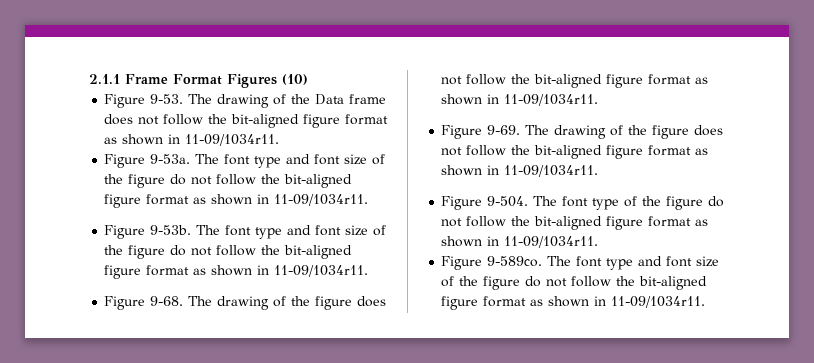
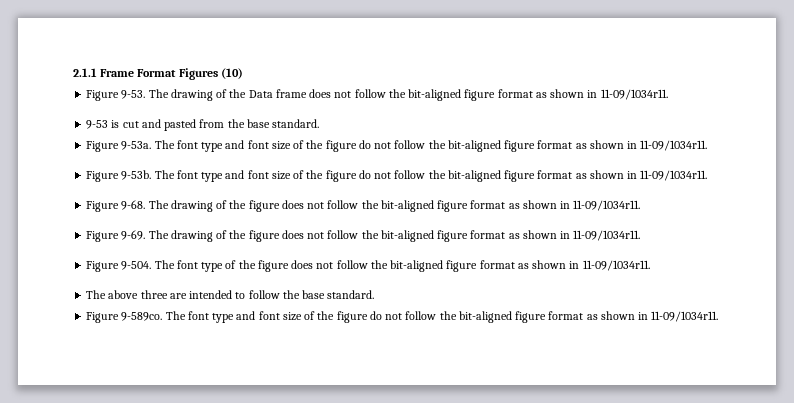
(280, 140) none -> [86,119,320,131] // 9-53 is cut and pasted from the base standard.
[708,196,725,207] do -> [291,260,314,269] does
(599, 242) none -> [86,290,375,299] // The above three are intended to follow the base standard.

